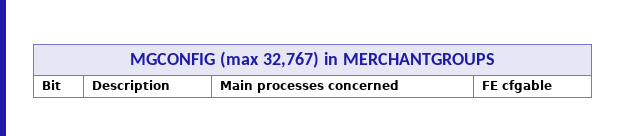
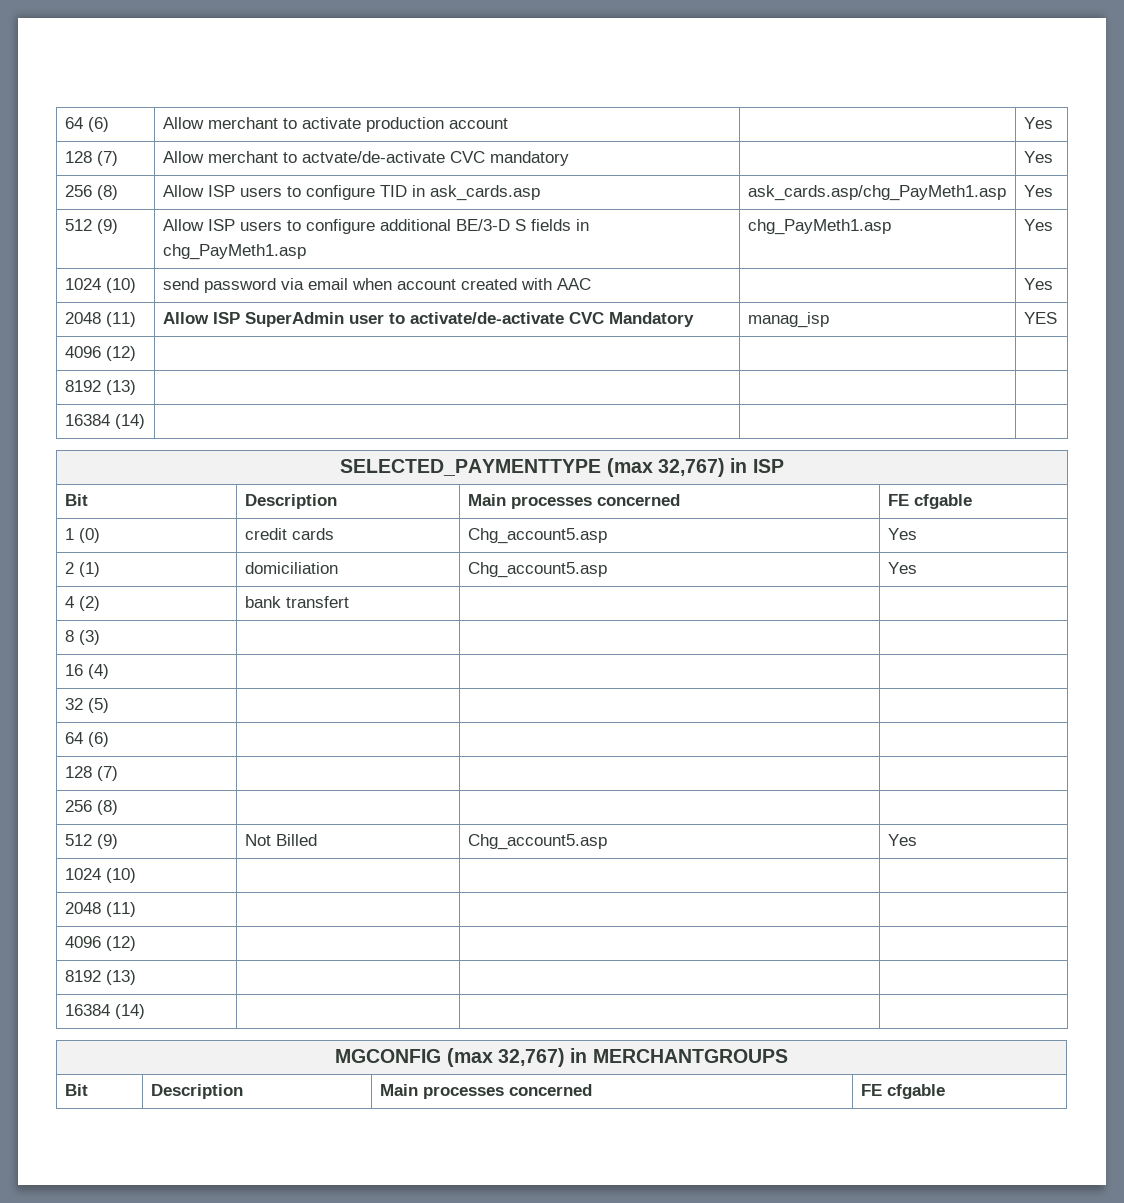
(130, 59) none -> [64,117,109,132] [162,117,508,132] [1023,117,1053,129] [64,151,118,166] [162,151,569,166] [1023,151,1053,163] [64,185,118,200] [162,185,540,201] [747,185,1006,201] [1023,185,1053,197] [64,219,118,234] [162,219,589,234] [162,244,306,260] [747,219,891,235] [1023,219,1053,231] [64,278,136,293] [162,278,591,293] [1023,278,1053,290] [64,312,136,327] [162,312,694,327] [747,312,829,328] [1023,312,1057,324] [64,346,136,361] [64,380,136,395] [64,414,145,429] [340,458,784,477] [64,494,88,506] [244,494,337,509] [467,494,680,509] [887,494,972,509] [64,528,100,543] [244,528,334,540] [467,528,607,544] [887,528,917,540] [64,562,100,577] [244,562,338,574] [467,562,607,578] [887,562,917,574] [64,596,100,611] [244,596,349,608] [64,630,100,645] [64,664,109,679] [64,698,109,713] [64,732,109,747] [64,766,118,781] [64,800,118,815] [64,834,118,849] [244,834,317,846] [467,834,607,850] [887,834,917,846] [64,868,136,883] [64,902,136,917] [64,936,136,951] [64,970,136,985] [64,1004,145,1019] 64 (6) | Allow merchant to activate production account | | Yes // 128 (7) | Allow merchant to actvate/de-activate CVC mandatory | | Yes // 256 (8) | Allow ISP users to configure TID in ask_cards.asp | ask_cards.asp/chg_PayMeth1.asp | Yes // 512 (9) | Allow ISP users to configure additional BE/3-D S fields in chg_PayMeth1.asp | chg_PayMeth1.asp | Yes // 1024 (10) | send password via email when account created with AAC | | Yes // 2048 (11) | Allow ISP SuperAdmin user to activate/de-activate CVC Mandatory | manag_isp | YES // 4096 (12) | | | // 8192 (13) | | | // 16384 (14) | | | // SELECTED_PAYMENTTYPE (max 32,767) in ISP // Bit | Description | Main processes concerned | FE cfgable // 1 (0) | credit cards | Chg_account5.asp | Yes // 2 (1) | domiciliation | Chg_account5.asp | Yes // 4 (2) | bank transfert | | // 8 (3) | | | // 16 (4) | | | // 32 (5) | | | // 64 (6) | | | // 128 (7) | | | // 256 (8) | | | // 512 (9) | Not Billed | Chg_account5.asp | Yes // 1024 (10) | | | // 2048 (11) | | | // 4096 (12) | | | // 8192 (13) | | | // 16384 (14) | | | //

